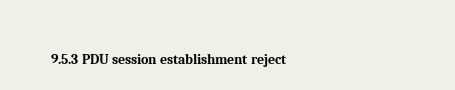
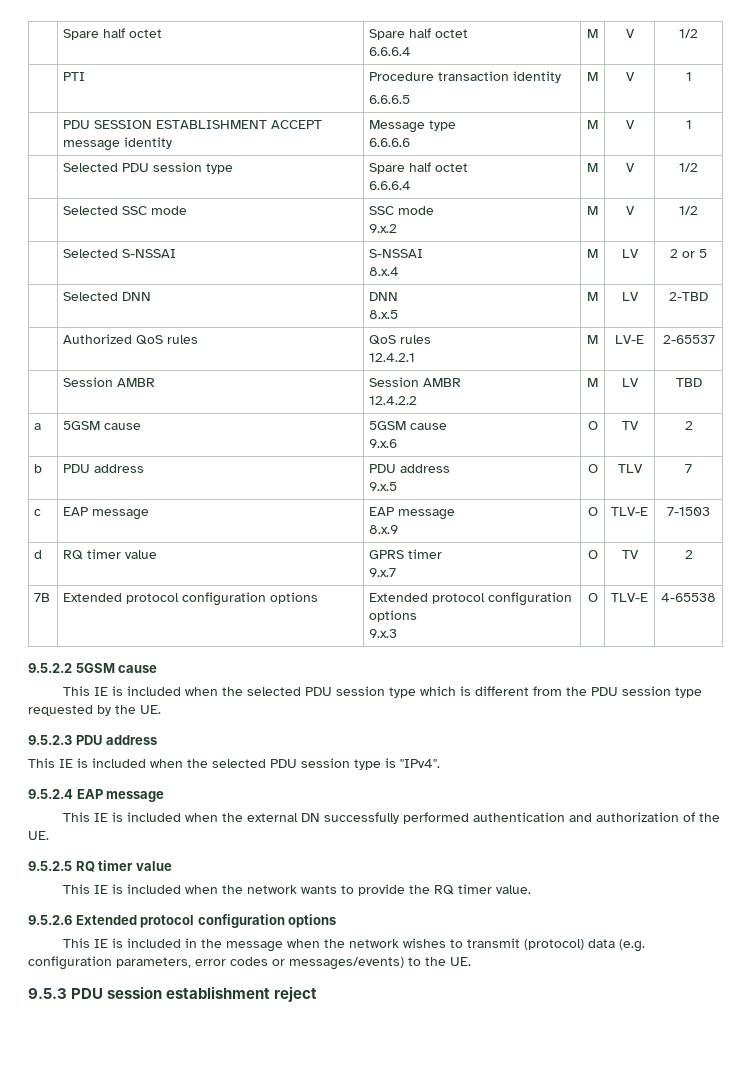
(51, 59) none -> [63,28,163,40] [369,28,469,40] [369,47,412,56] [587,29,598,38] [625,29,635,38] [679,29,698,38] [63,72,86,81] [369,71,562,83] [369,95,411,104] [587,72,598,81] [625,72,635,81] [685,72,692,81] [63,120,323,129] [63,137,173,151] [369,120,457,133] [369,138,411,147] [587,120,598,129] [625,120,635,129] [685,120,692,129] [63,162,234,174] [369,162,469,174] [369,181,412,190] [587,163,598,172] [625,163,635,172] [679,163,698,172] [63,206,188,215] [369,206,435,215] [369,224,398,233] [587,206,598,215] [625,206,635,215] [679,206,698,215] [63,249,177,258] [369,249,424,258] [369,267,400,276] [587,249,598,258] [621,249,639,258] [670,249,707,258] [63,292,152,301] [369,292,399,301] [369,310,399,319] [587,292,598,301] [621,292,639,301] [669,292,708,301] [63,334,199,345] [369,335,432,345] [369,353,416,362] [587,335,598,344] [615,335,644,344] [662,335,715,344] [63,377,156,387] [369,377,462,387] [369,396,418,405] [587,378,598,387] [621,378,639,387] [675,378,702,387] [34,423,42,430] [63,421,142,430] [369,421,448,430] [369,439,398,448] [587,421,598,430] [621,421,639,430] [684,421,693,430] [34,464,43,473] [63,464,145,473] [369,464,451,473] [369,482,398,491] [587,464,598,473] [617,464,643,473] [685,464,692,473] [34,509,42,516] [63,507,150,520] [369,507,456,520] [369,525,399,534] [587,507,598,516] [611,507,648,516] [667,507,710,516] [34,550,43,559] [63,549,158,560] [369,549,443,559] [369,568,397,577] [587,550,598,559] [621,550,639,559] [684,550,693,559] [34,593,51,602] [63,592,319,606] [369,592,573,606] [369,610,418,622] [369,629,398,638] [587,593,598,602] [611,593,648,602] [661,593,716,602] [28,663,158,673] [62,686,702,698] [28,705,161,716] [28,735,158,745] [28,758,440,770] [28,789,165,802] [62,812,720,824] [28,831,49,840] [28,860,172,872] [62,884,531,896] [28,914,337,928] [62,938,645,952] [28,956,471,970] | Spare half octet | Spare half octet // 6.6.6.4 | M | V | 1/2 // | PTI | Procedure transaction identity // 6.6.6.5 | M | V | 1 // | PDU SESSION ESTABLISHMENT ACCEPT message identity | Message type // 6.6.6.6 | M | V | 1 // | Selected PDU session type | Spare half octet // 6.6.6.4 | M | V | 1/2 // | Selected SSC mode | SSC mode // 9.x.2 | M | V | 1/2 // | Selected S-NSSAI | S-NSSAI // 8.x.4 | M | LV | 2 or 5 // | Selected DNN | DNN // 8.x.5 | M | LV | 2-TBD // | Authorized QoS rules | QoS rules // 12.4.2.1 | M | LV-E | 2-65537 // | Session AMBR | Session AMBR // 12.4.2.2 | M | LV | TBD // a | 5GSM cause | 5GSM cause // 9.x.6 | O | TV | 2 // b | PDU address | PDU address // 9.x.5 | O | TLV | 7 // c | EAP message | EAP message // 8.x.9 | O | TLV-E | 7-1503 // d | RQ timer value | GPRS timer // 9.x.7 | O | TV | 2 // 7B | Extended protocol configuration options | Extended protocol configuration options // 9.x.3 | O | TLV-E | 4-65538 // 9.5.2.2 5GSM cause // This IE is included when the selected PDU session type which is different from the PDU session type requested by the UE. // 9.5.2.3 PDU address // This IE is included when the selected PDU session type is "IPv4". // 9.5.2.4 EAP message // This IE is included when the external DN successfully performed authentication and authorization of the UE. // 9.5.2.5 RQ timer value // This IE is included when the network wants to provide the RQ timer value. // 9.5.2.6 Extended protocol configuration options // This IE is included in the message when the network wishes to transmit (protocol) data (e.g. configuration parameters, error codes or messages/events) to the UE. //

